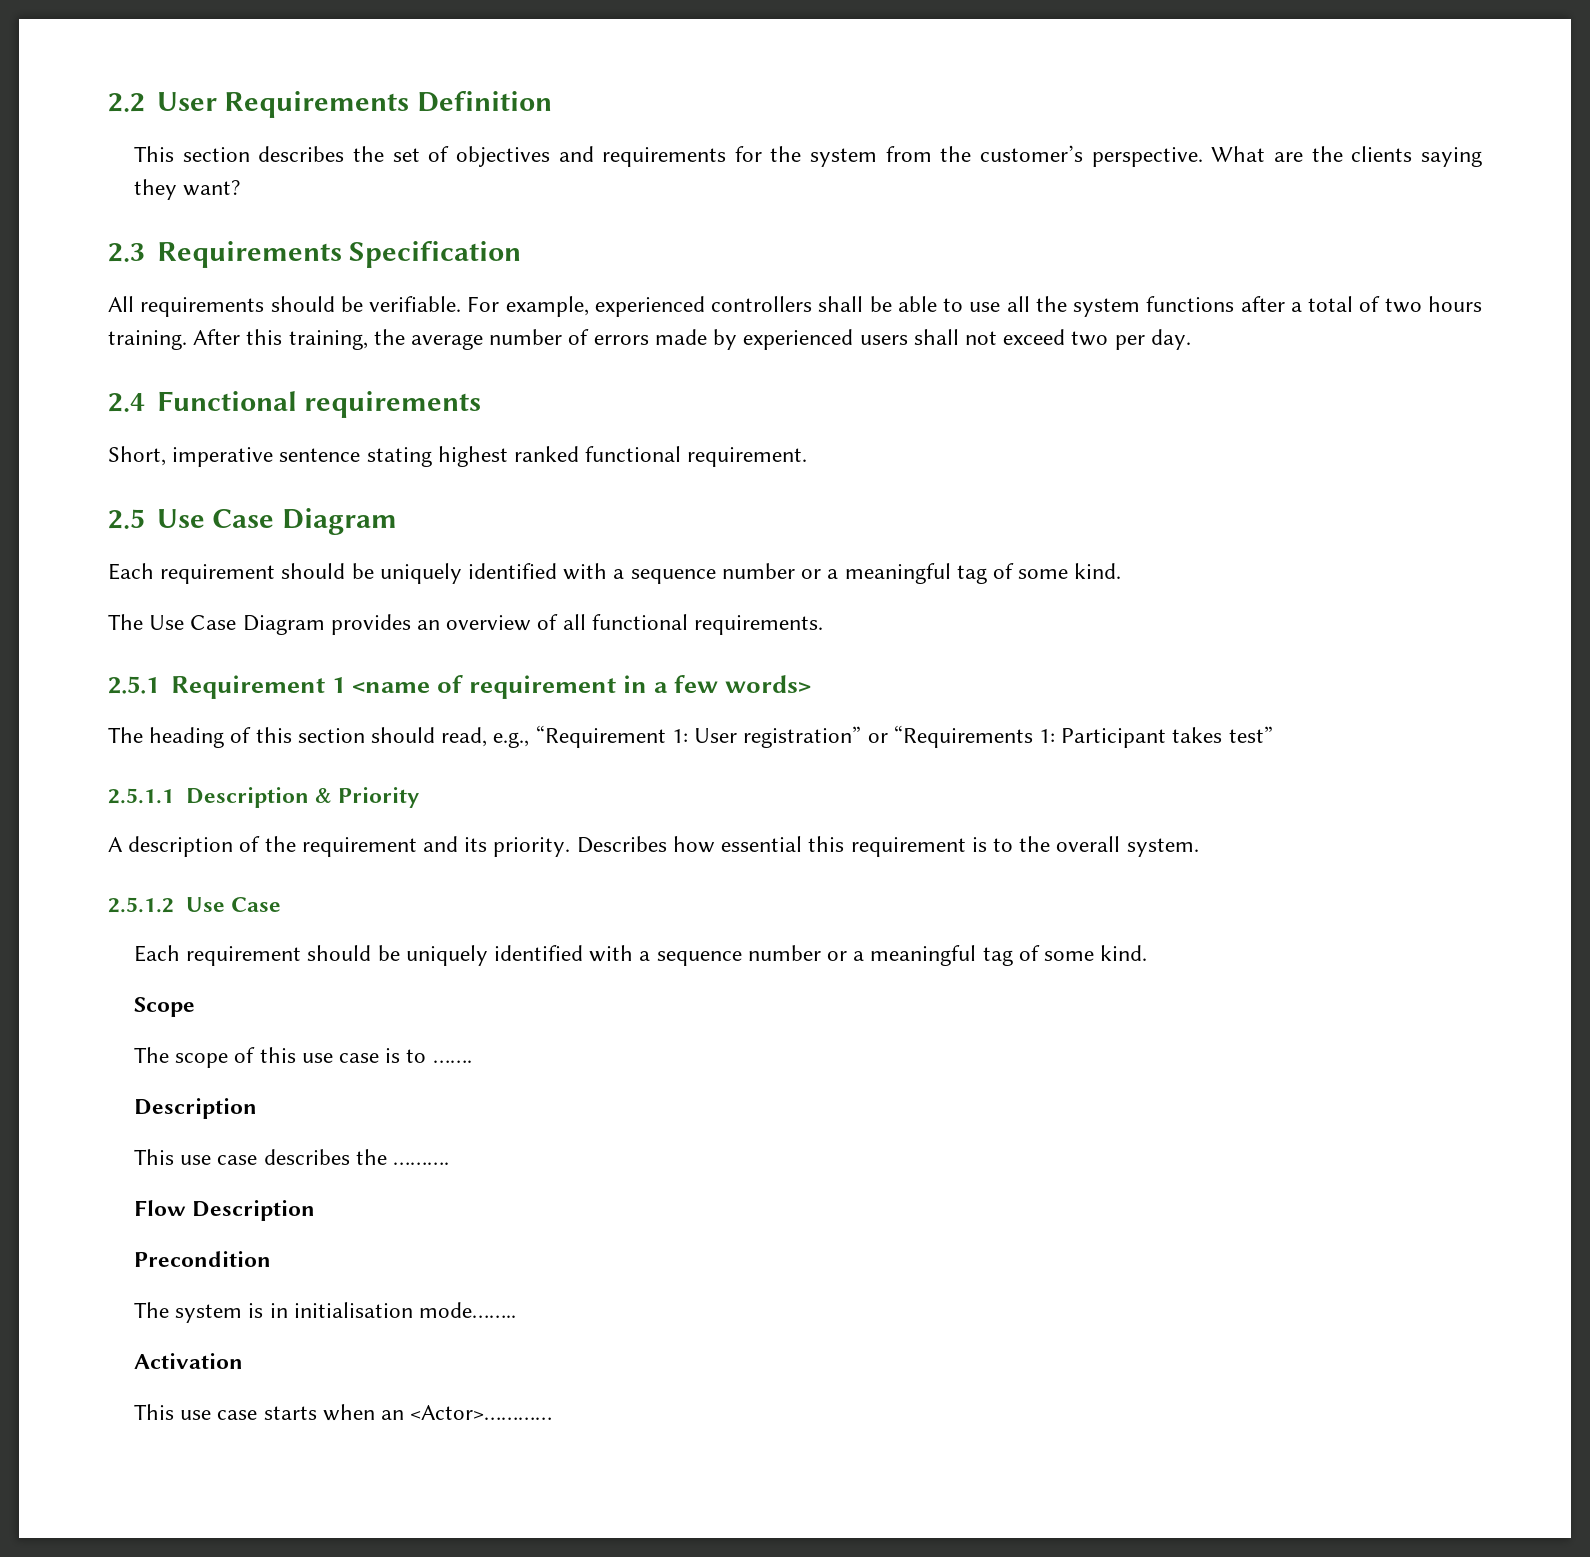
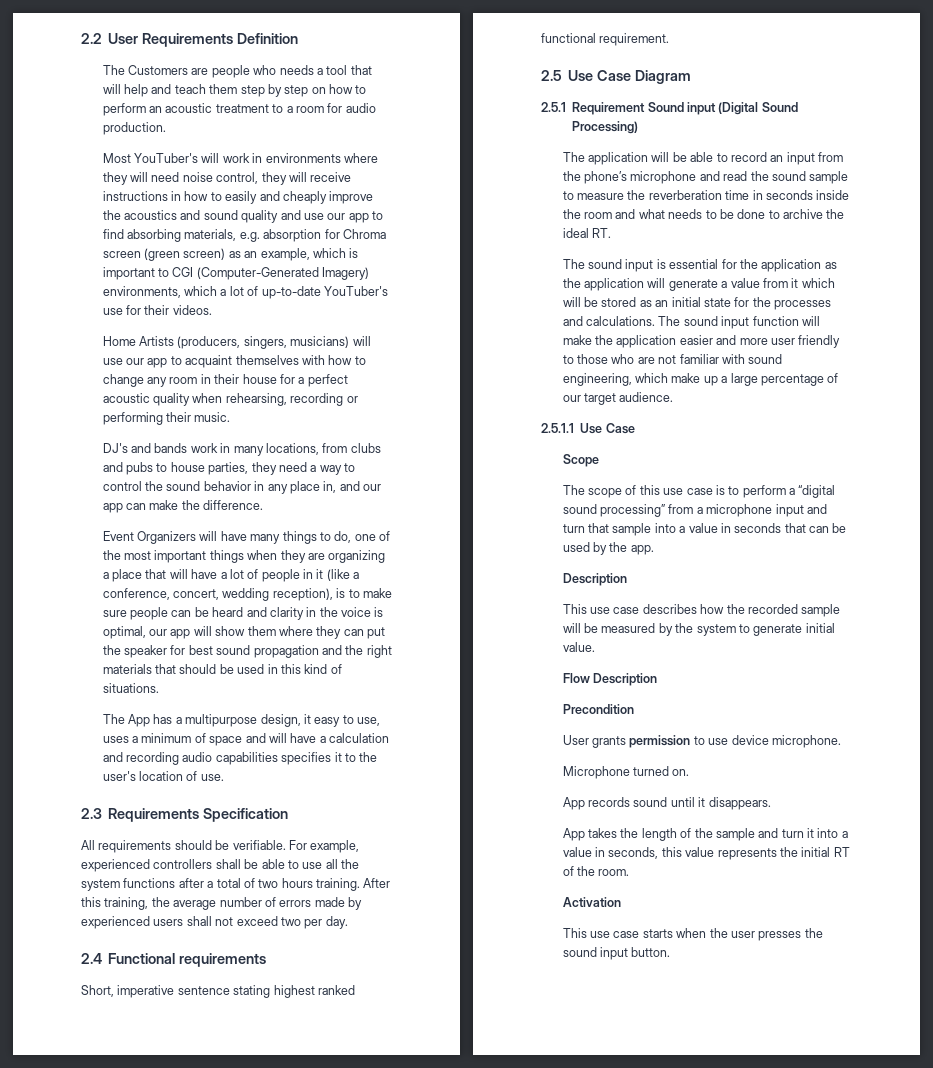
[133,145,1482,167] [133,179,241,200] This section describes the set of objectives and requirements for the system from the customer’s perspective. What are the clients saying they want? -> [102,65,372,78] [102,84,367,97] [102,103,376,116] [102,122,166,135] [102,153,378,163] [102,172,352,185] [102,191,374,204] [102,210,384,223] [102,229,386,242] [102,248,359,261] [102,267,370,280] [102,286,388,299] [102,305,212,315] [102,336,371,349] [102,355,366,368] [102,374,348,387] [102,393,358,406] [102,412,231,425] [102,443,381,456] [102,462,356,475] [102,481,382,494] [102,500,264,513] [102,531,391,544] [102,550,386,563] [102,569,360,582] [102,588,392,601] [102,607,384,620] [102,626,386,639] [102,645,392,658] [102,664,342,674] [102,683,159,693] [102,714,381,727] [102,733,390,746] [102,752,378,765] [102,771,224,781] The Customers are people who needs a tool that will help and teach them step by step on how to perform an acoustic treatment to a room for audio production. // Most YouTuber's will work in environments where they will need noise control, they will receive instructions in how to easily and cheaply improve the acoustics and sound quality and use our app to find absorbing materials, e.g. absorption for Chroma screen (green screen) as an example, which is important to CGI (Computer-Generated Imagery) environments, which a lot of up-to-date YouTuber's use for their videos. // Home Artists (producers, singers, musicians) will use our app to acquaint themselves with how to change any room in their house for a perfect acoustic quality when rehearsing, recording or performing their music. // DJ's and bands work in many locations, from clubs and pubs to house parties, they need a way to control the sound behavior in any place in, and our app can make the difference. // Event Organizers will have many things to do, one of the most important things when they are organizing a place that will have a lot of people in it (like a conference, concert, wedding reception), is to make sure people can be heard and clarity in the voice is optimal, our app will show them where they can put the speaker for best sound propagation and the right materials that should be used in this kind of situations. // The App has a multipurpose design, it easy to use, uses a minimum of space and will have a calculation and recording audio capabilities specifies it to the user's location of use.
[108,563,1122,584] [108,614,824,635] [108,675,811,699] [108,725,1273,748] [108,787,419,808] [108,836,1199,857] [108,897,281,913] [133,945,1148,966] Each requirement should be uniquely identified with a sequence number or a meaningful tag of some kind. // The Use Case Diagram provides an overview of all functional requirements. // 2.5.1 Requirement 1 <name of requirement in a few words> // The heading of this section should read, e.g., “Requirement 1: User registration” or “Requirements 1: Participant takes test” // 2.5.1.1 Description & Priority // A description of the requirement and its priority. Describes how essential this requirement is to the overall system. // 2.5.1.2 Use Case // Each requirement should be uniquely identified with a sequence number or a meaningful tag of some kind. -> [541,102,798,115] [572,121,639,134] [562,152,844,165] [562,171,849,184] [562,190,850,200] [562,209,845,219] [562,228,612,238] [562,259,837,272] [562,278,835,291] [562,297,832,310] [562,316,820,329] [562,335,841,348] [562,354,783,364] [562,373,839,386] [562,392,674,405] [541,423,635,434] 2.5.1 Requirement Sound input (Digital Sound Processing) // The application will be able to record an input from the phone’s microphone and read the sound sample to measure the reverberation time in seconds inside the room and what needs to be done to archive the ideal RT. // The sound input is essential for the application as the application will generate a value from it which will be stored as an initial state for the processes and calculations. The sound input function will make the application easier and more user friendly to those who are not familiar with sound engineering, which make up a large percentage of our target audience. // 2.5.1.1 Use Case
[432,1060,472,1063] ……. -> [742,485,836,498] [562,504,827,517] [562,523,847,536] [562,542,654,555] perform a “digital sound processing” from a microphone input and turn that sample into a value in seconds that can be used by the app.
[355,1149,450,1165] [133,1200,316,1221] [133,1251,271,1267] [133,1302,517,1323] the ………. // Flow Description // Precondition // The system is in initialisation mode…….. -> [700,604,841,617] [562,623,835,636] [562,642,595,652] [562,673,658,686] [562,704,634,714] [562,735,841,748] [562,766,690,779] [562,797,771,810] [562,828,848,841] [562,847,850,860] [562,866,630,876] how the recorded sample will be measured by the system to generate initial value. // Flow Description // Precondition // User grants permission to use device microphone. // Microphone turned on. // App records sound until it disappears. // App takes the length of the sample and turn it into a value in seconds, this value represents the initial RT of the room.
[381,1405,553,1420] an <Actor>………… -> [709,928,823,941] [562,947,671,960] the user presses the sound input button.

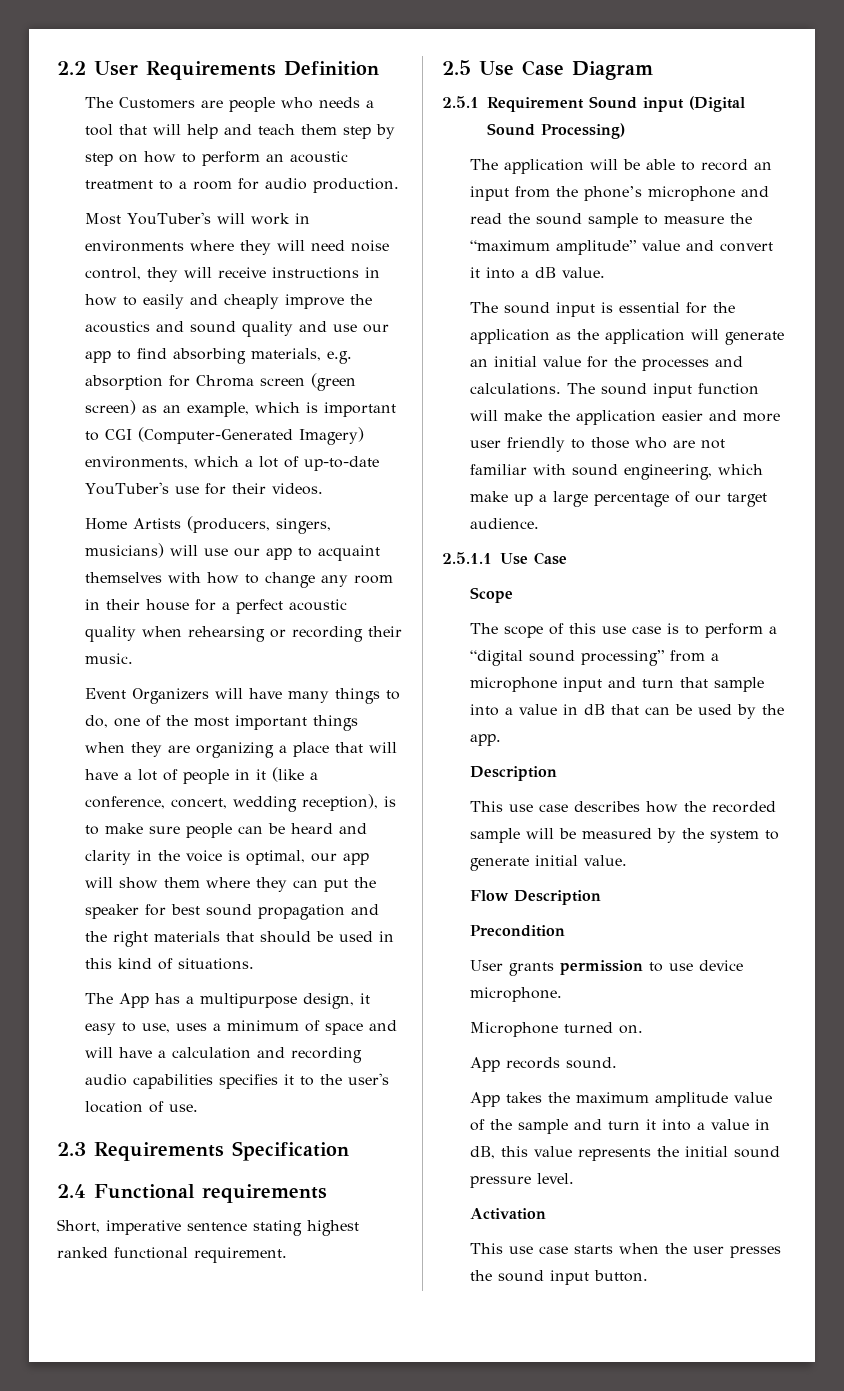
[225,393,358,406] [102,412,231,425] [102,443,381,456] [102,462,356,475] [102,481,382,494] [102,500,264,513] rehearsing, recording or performing their music. // DJ's and bands work in many locations, from clubs and pubs to house parties, they need a way to control the sound behavior in any place in, and our app can make the difference. -> [187,626,402,642] [84,653,133,664] rehearsing or recording their music.
[81,840,360,853] [81,859,359,872] [81,878,391,891] [81,897,362,910] [81,916,348,929] // All requirements should be verifiable. For example, experienced controllers shall be able to use all the system functions after a total of two hours training. After this training, the average number of errors made by experienced users shall not exceed two per day. -> (349, 1151) none
[648,190,850,200] [562,209,845,219] [562,228,612,238] reverberation time in seconds inside the room and what needs to be done to archive the ideal RT. -> [469,240,773,255] [469,267,605,279] “maximum amplitude” value and convert it into a dB value.
[721,278,835,288] [562,297,652,307] a value from it which will be stored as -> (784, 338) none
[703,298,731,307] state -> [542,356,581,367] value
[734,523,782,533] seconds -> [583,704,605,715] dB
[633,797,771,810] sound until it disappears. -> [565,1057,617,1069] sound.
[641,828,677,841] length -> [575,1092,772,1107] maximum amplitude value
[608,847,659,859] seconds, -> [469,1146,495,1159] dB,
[833,847,850,857] [562,866,630,876] RT of the room. -> [733,1146,780,1158] [469,1173,574,1188] sound pressure level.

